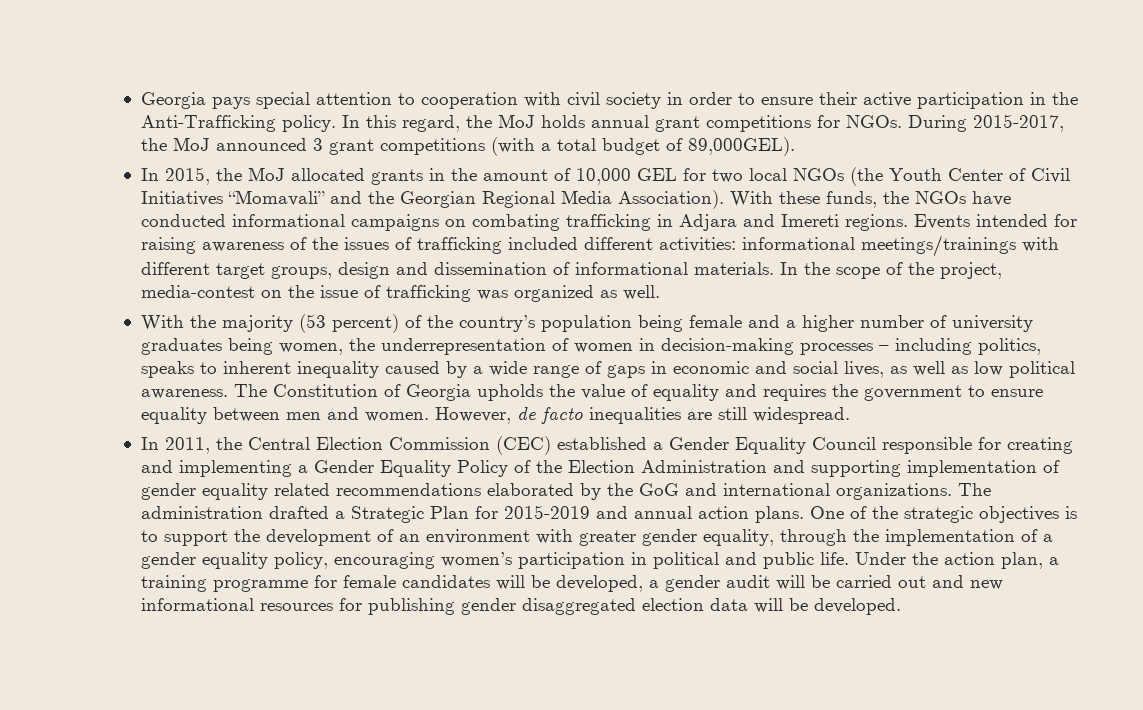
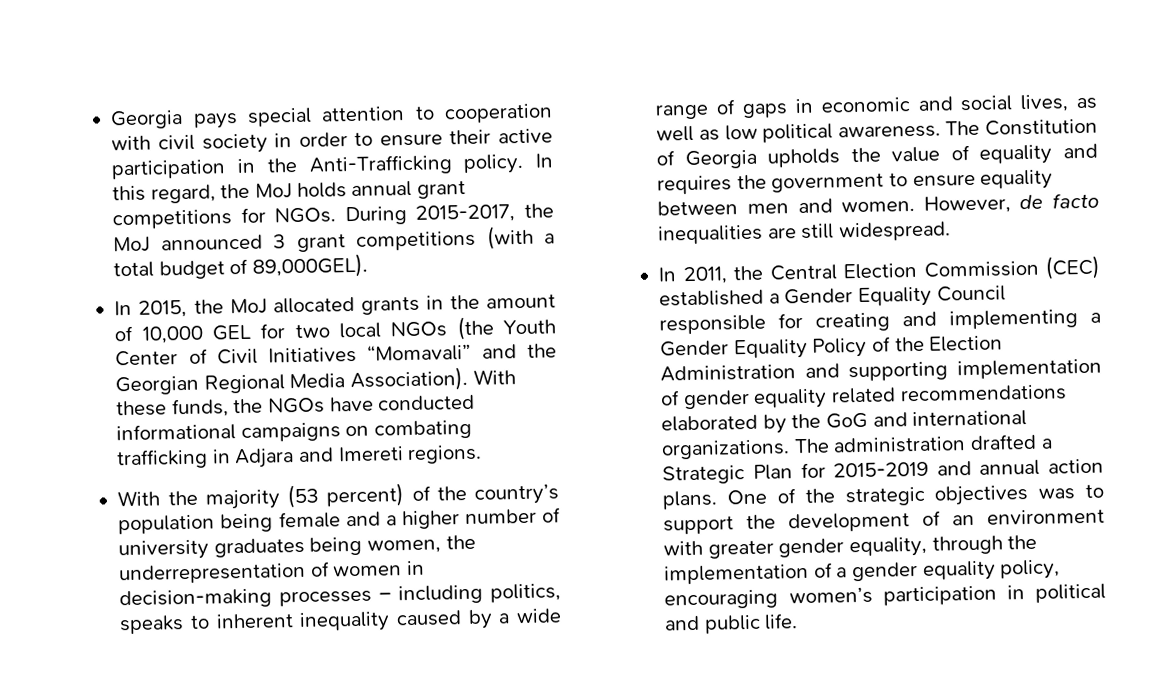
[914,214,1078,229] [141,235,1060,257] [141,262,1003,279] [141,285,661,302] Events intended for raising awareness of the issues of trafficking included different activities: informational meetings/trainings with different target groups, design and dissemination of informational materials. In the scope of the project, media-contest on the issue of trafficking was organized as well. -> (483, 454) none
[1065,506,1078,519] is -> [1038,488,1076,500] was
[855,552,1060,569] [141,575,1004,592] [141,598,902,615] Under the action plan, a training programme for female candidates will be developed, a gender audit will be carried out and new informational resources for publishing gender disaggregated election data will be developed. -> (799, 621) none

